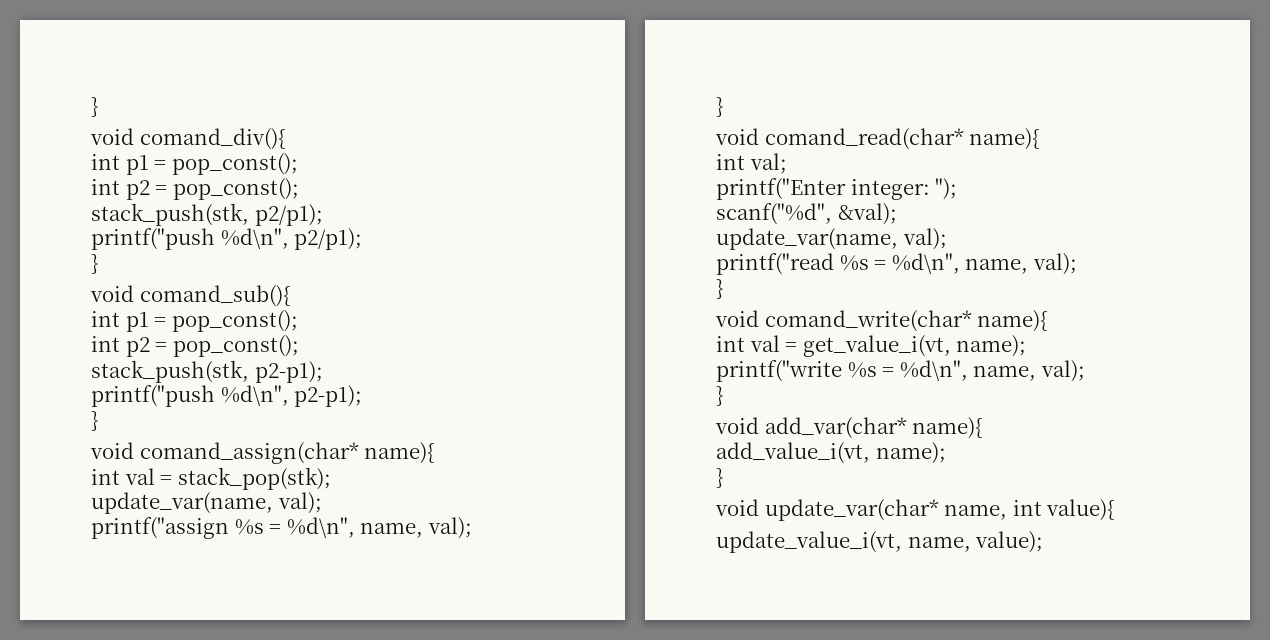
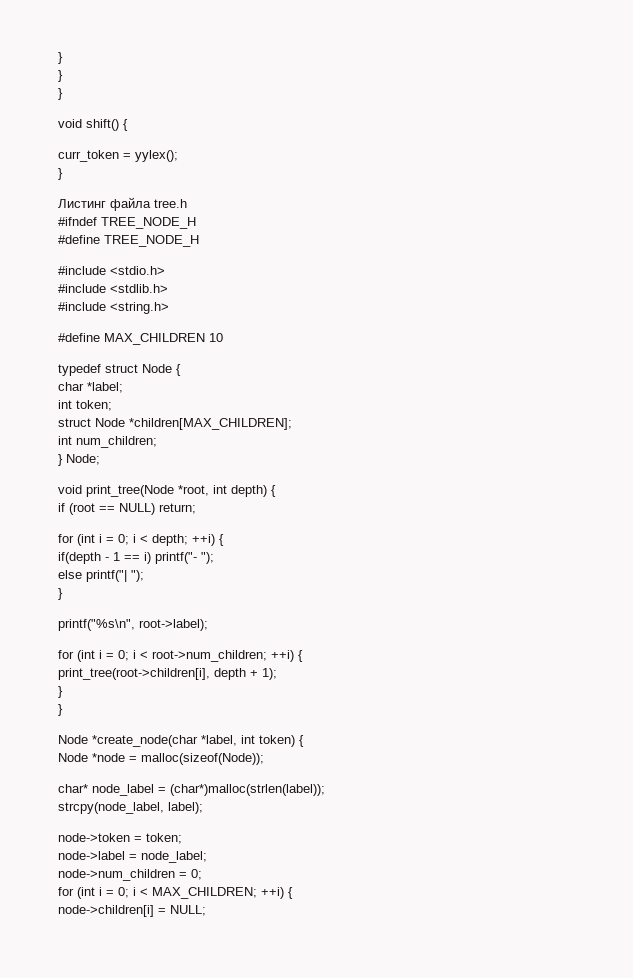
[91,97,99,117] [90,128,286,150] [91,153,298,175] [91,178,299,200] [91,203,323,226] [91,228,363,250] [91,254,99,274] [90,285,291,307] [91,310,298,332] [91,335,299,357] [91,360,323,383] [91,385,363,407] [91,411,99,431] [90,442,436,464] [91,467,331,490] [91,492,322,514] [91,517,472,539] [716,97,724,117] [715,128,1041,150] [716,153,787,174] [716,178,958,200] [716,203,897,225] [716,228,947,250] [716,253,1077,275] [716,279,724,299] [715,310,1049,332] [716,335,1027,357] [716,360,1085,382] [716,386,724,406] [715,417,984,439] [716,442,946,464] [716,468,724,488] [715,499,1116,521] [716,531,1044,553] } // void comand_div(){ // int p1 = pop_const(); // int p2 = pop_const(); // stack_push(stk, p2/p1); // printf("push %d\n", p2/p1); // } // void comand_sub(){ // int p1 = pop_const(); // int p2 = pop_const(); // stack_push(stk, p2-p1); // printf("push %d\n", p2-p1); // } // void comand_assign(char* name){ // int val = stack_pop(stk); // update_var(name, val); // printf("assign %s = %d\n", name, val); // } // void comand_read(char* name){ // int val; // printf("Enter integer: "); // scanf("%d", &val); // update_var(name, val); // printf("read %s = %d\n", name, val); // } // void comand_write(char* name){ // int val = get_value_i(vt, name); // printf("write %s = %d\n", name, val); // } // void add_var(char* name){ // add_value_i(vt, name); // } // void update_var(char* name, int value){ // update_value_i(vt, name, value); -> [58,52,63,64] [58,70,63,82] [58,88,63,100] [58,119,128,131] [58,150,178,162] [58,168,63,180] [58,197,187,211] [58,217,196,229] [58,235,199,247] [58,266,165,275] [58,284,168,293] [58,302,169,314] [58,333,223,345] [58,364,181,376] [58,382,123,393] [58,400,112,411] [58,418,292,430] [58,436,157,448] [58,454,100,466] [58,485,276,497] [58,503,196,515] [58,534,224,546] [58,552,214,564] [58,570,144,582] [58,588,63,600] [58,619,208,631] [58,650,303,662] [58,668,277,680] [58,686,63,698] [58,704,63,716] [58,735,304,747] [58,753,264,765] [58,784,325,796] [58,802,203,814] [58,833,182,844] [58,851,207,863] [58,869,202,881] [58,887,293,899] [58,905,206,917] } // } // } // void shift() { // curr_token = yylex(); // } // Листинг файла tree.h // #ifndef TREE_NODE_H // #define TREE_NODE_H // #include <stdio.h> // #include <stdlib.h> // #include <string.h> // #define MAX_CHILDREN 10 // typedef struct Node { // char *label; // int token; // struct Node *children[MAX_CHILDREN]; // int num_children; // } Node; // void print_tree(Node *root, int depth) { // if (root == NULL) return; // for (int i = 0; i < depth; ++i) { // if(depth - 1 == i) printf("- "); // else printf("| "); // } // printf("%s\n", root->label); // for (int i = 0; i < root->num_children; ++i) { // print_tree(root->children[i], depth + 1); // } // } // Node *create_node(char *label, int token) { // Node *node = malloc(sizeof(Node)); // char* node_label = (char*)malloc(strlen(label)); // strcpy(node_label, label); // node->token = token; // node->label = node_label; // node->num_children = 0; // for (int i = 0; i < MAX_CHILDREN; ++i) { // node->children[i] = NULL;

